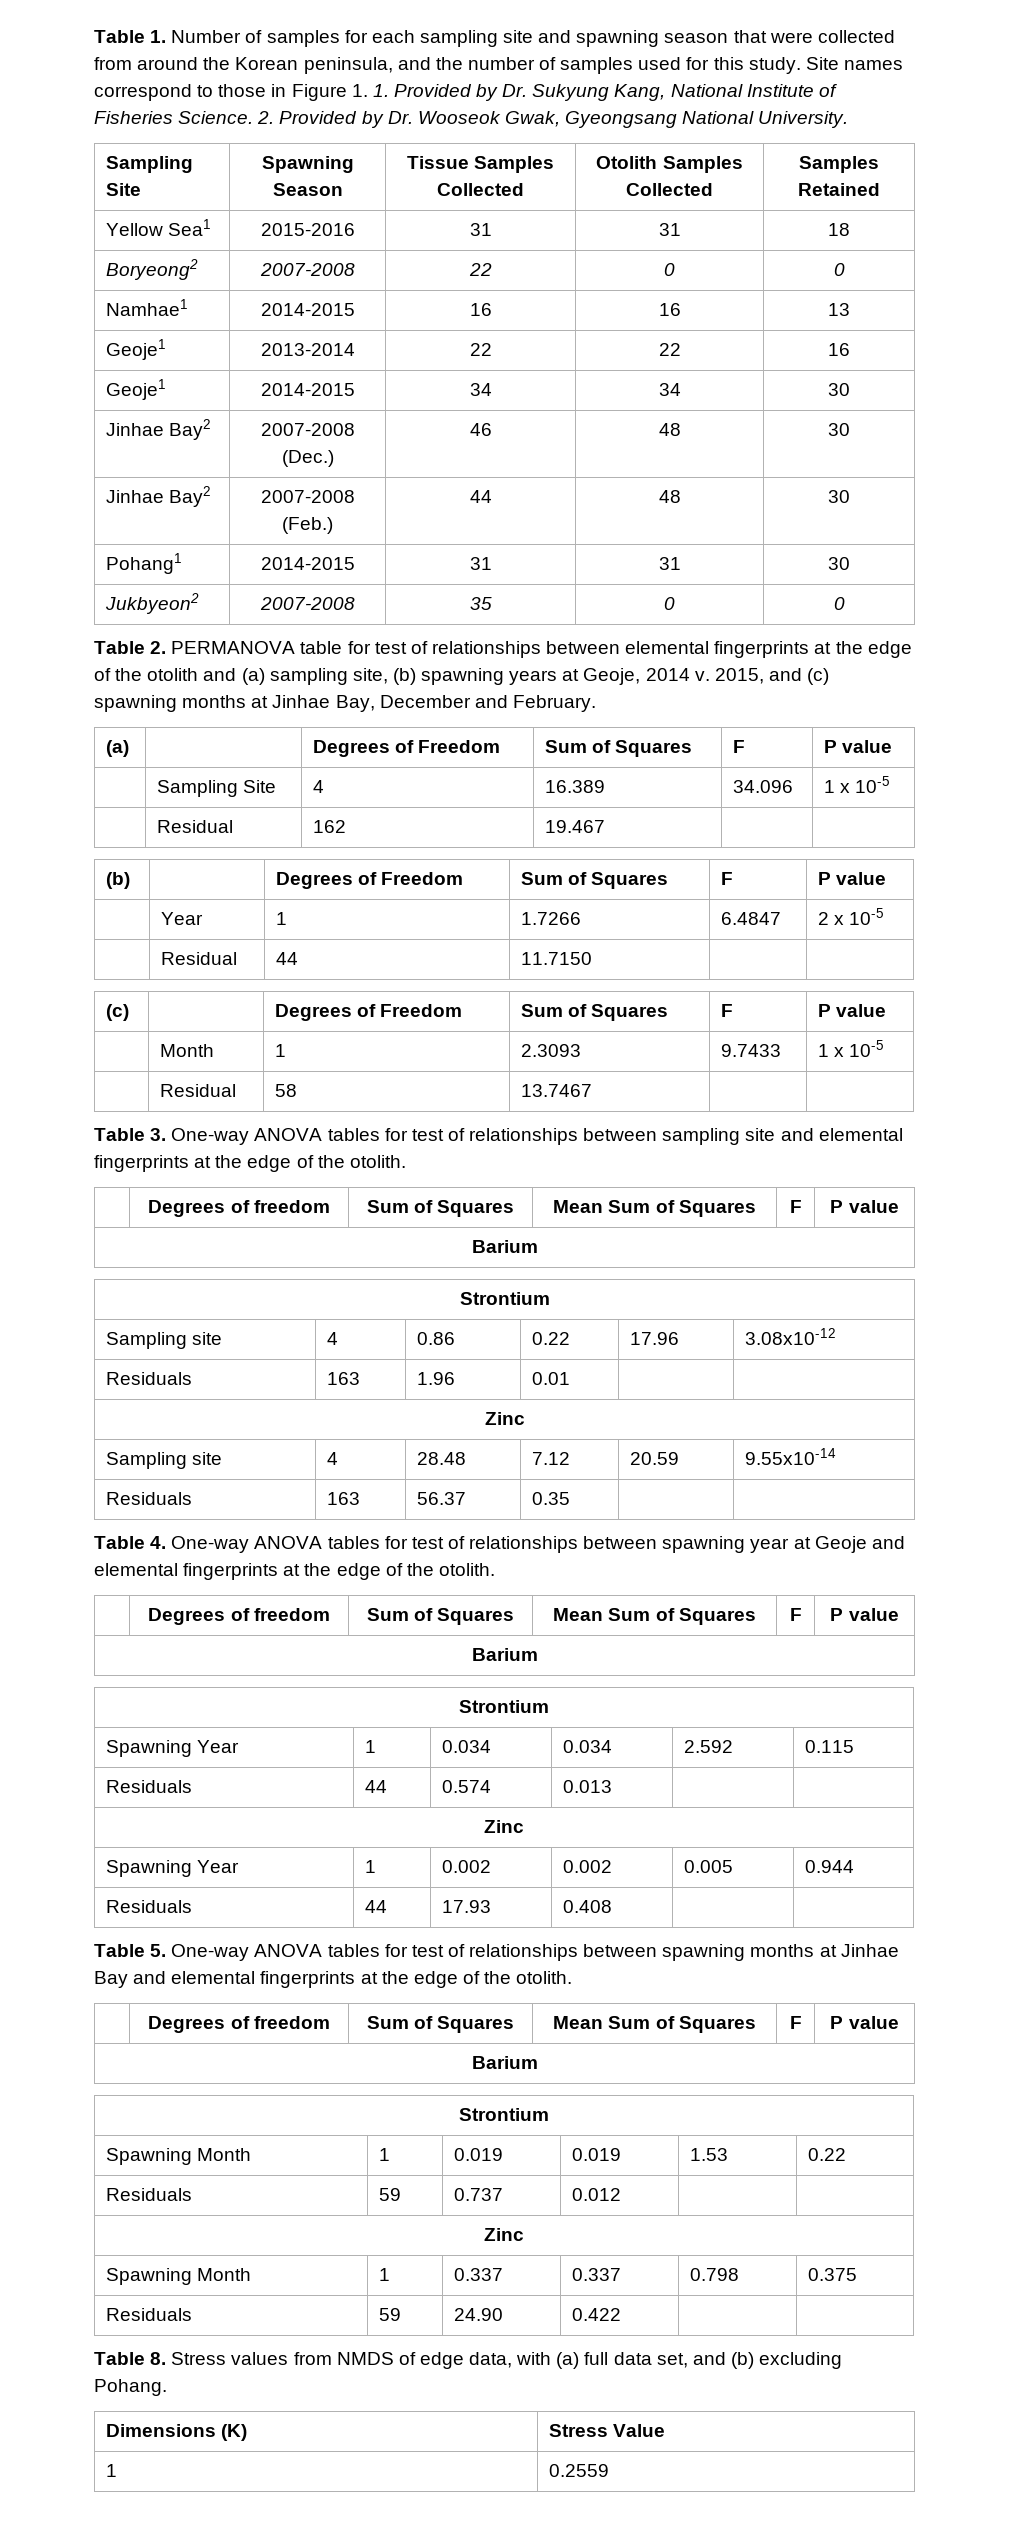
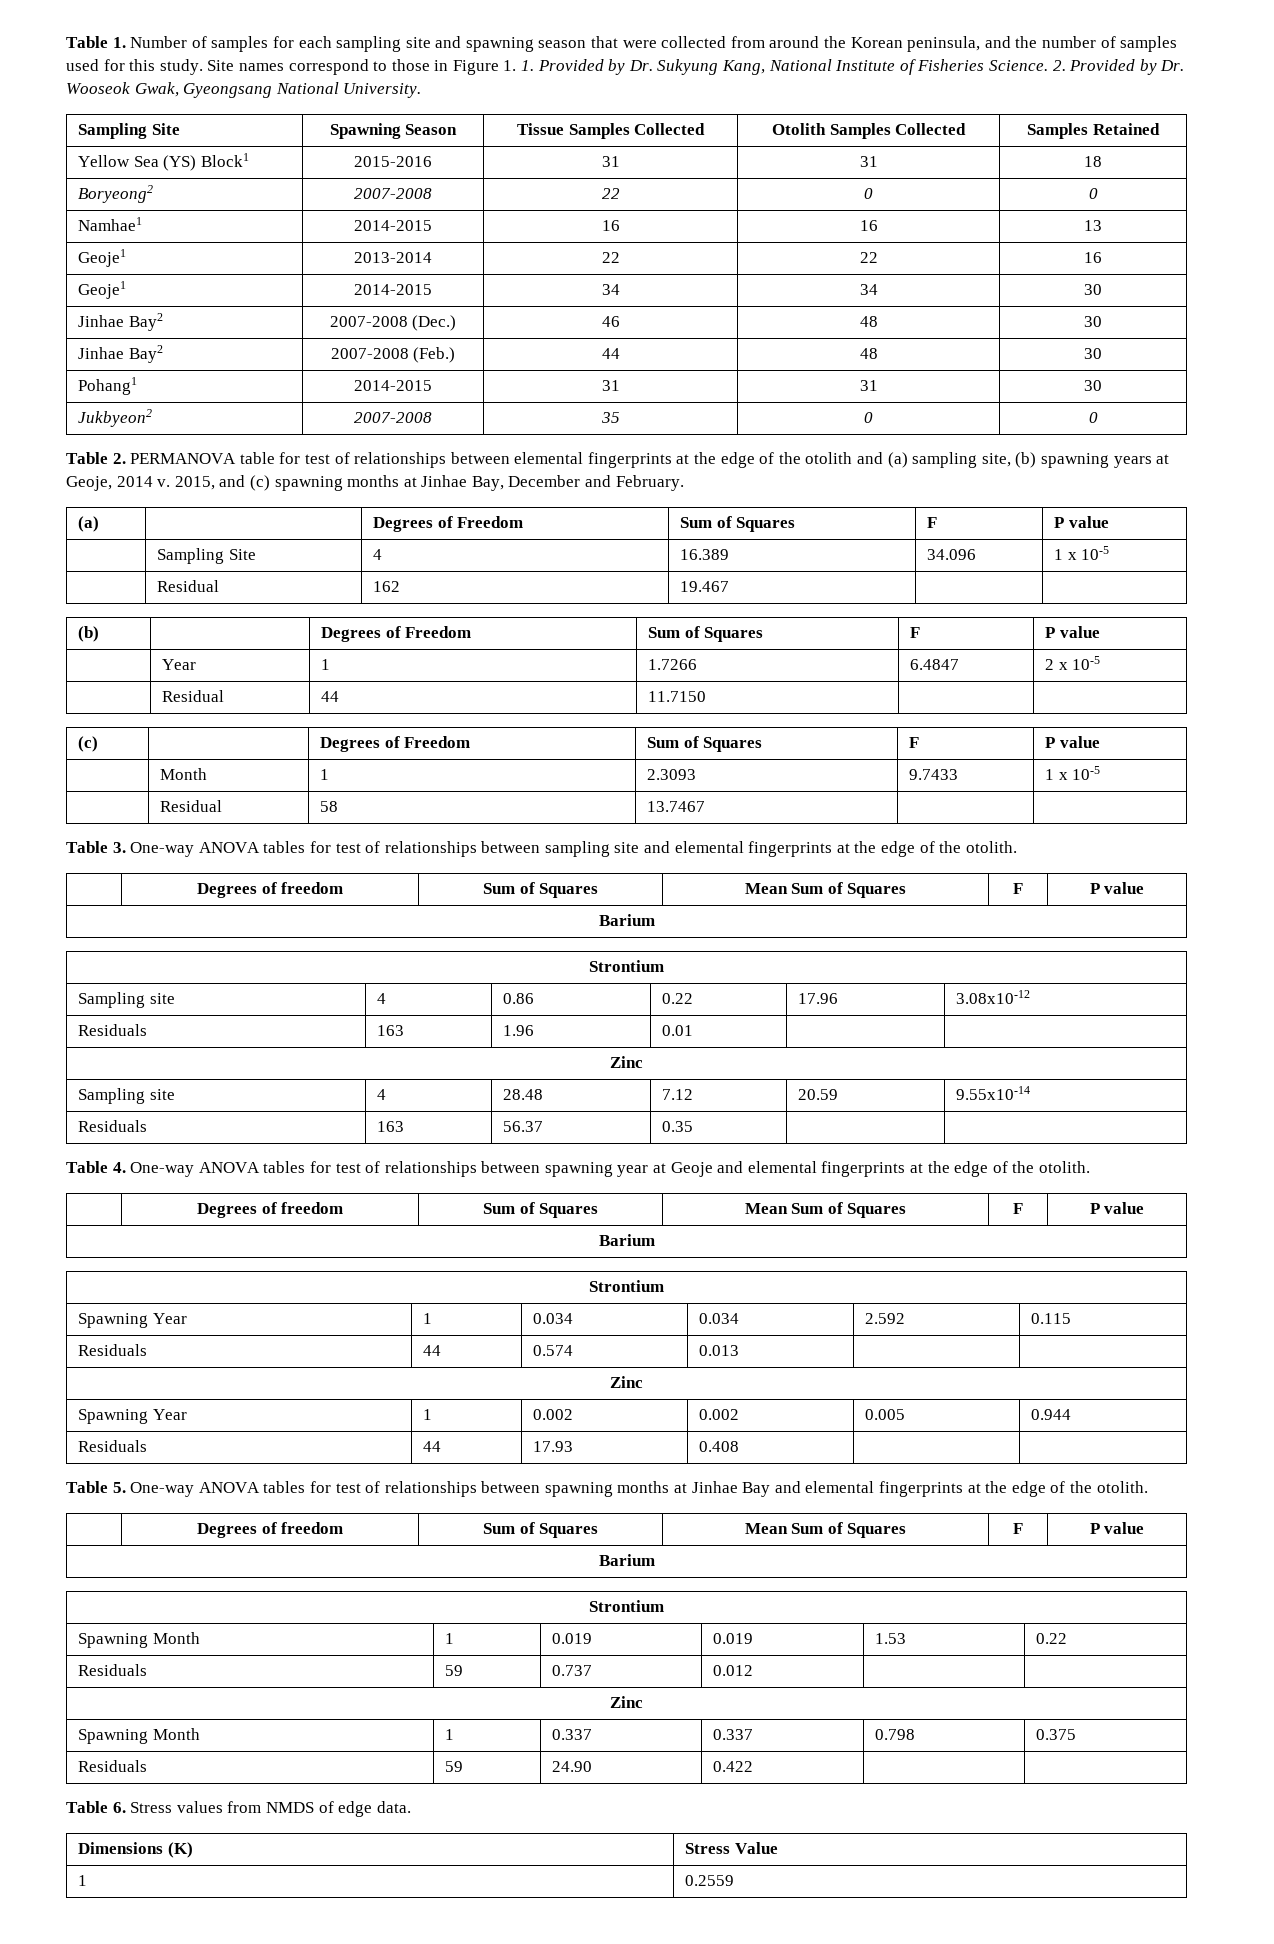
[168,219,212,236] Sea1 -> [133,153,249,171] Sea (YS) Block1
[150,2352,167,2365] 8. -> [112,1802,126,1813] 6.
[469,2352,843,2369] [94,2379,167,2396] data, with (a) full data set, and (b) excluding Pohang. -> [376,1801,411,1813] data.

